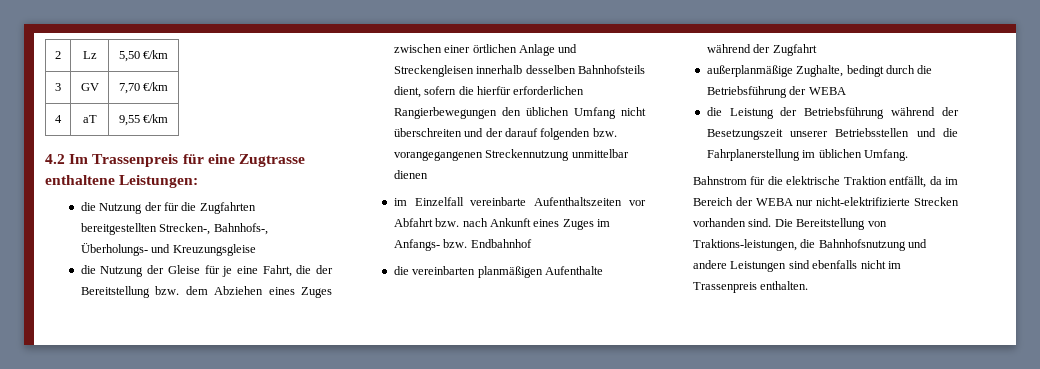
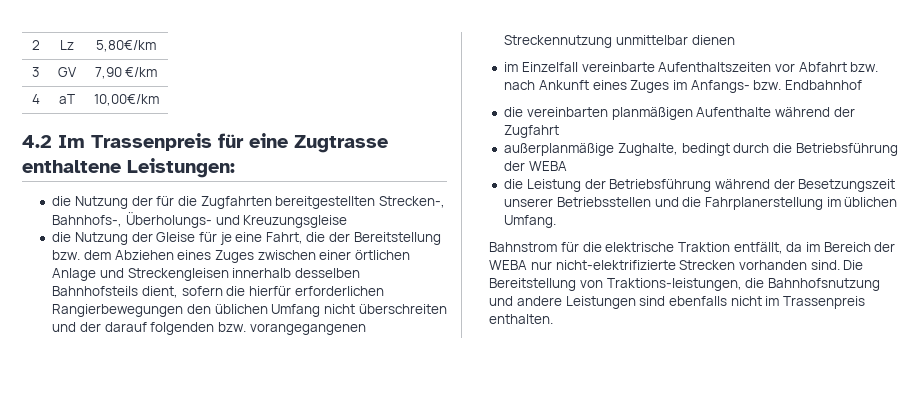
[118,50,169,62] 5,50 €/km -> [96,40,156,52] 5,80€/km
[118,83,140,94] 7,70 -> [94,67,122,79] 7,90
[118,114,169,126] 9,55 €/km -> [93,94,159,106] 10,00€/km

